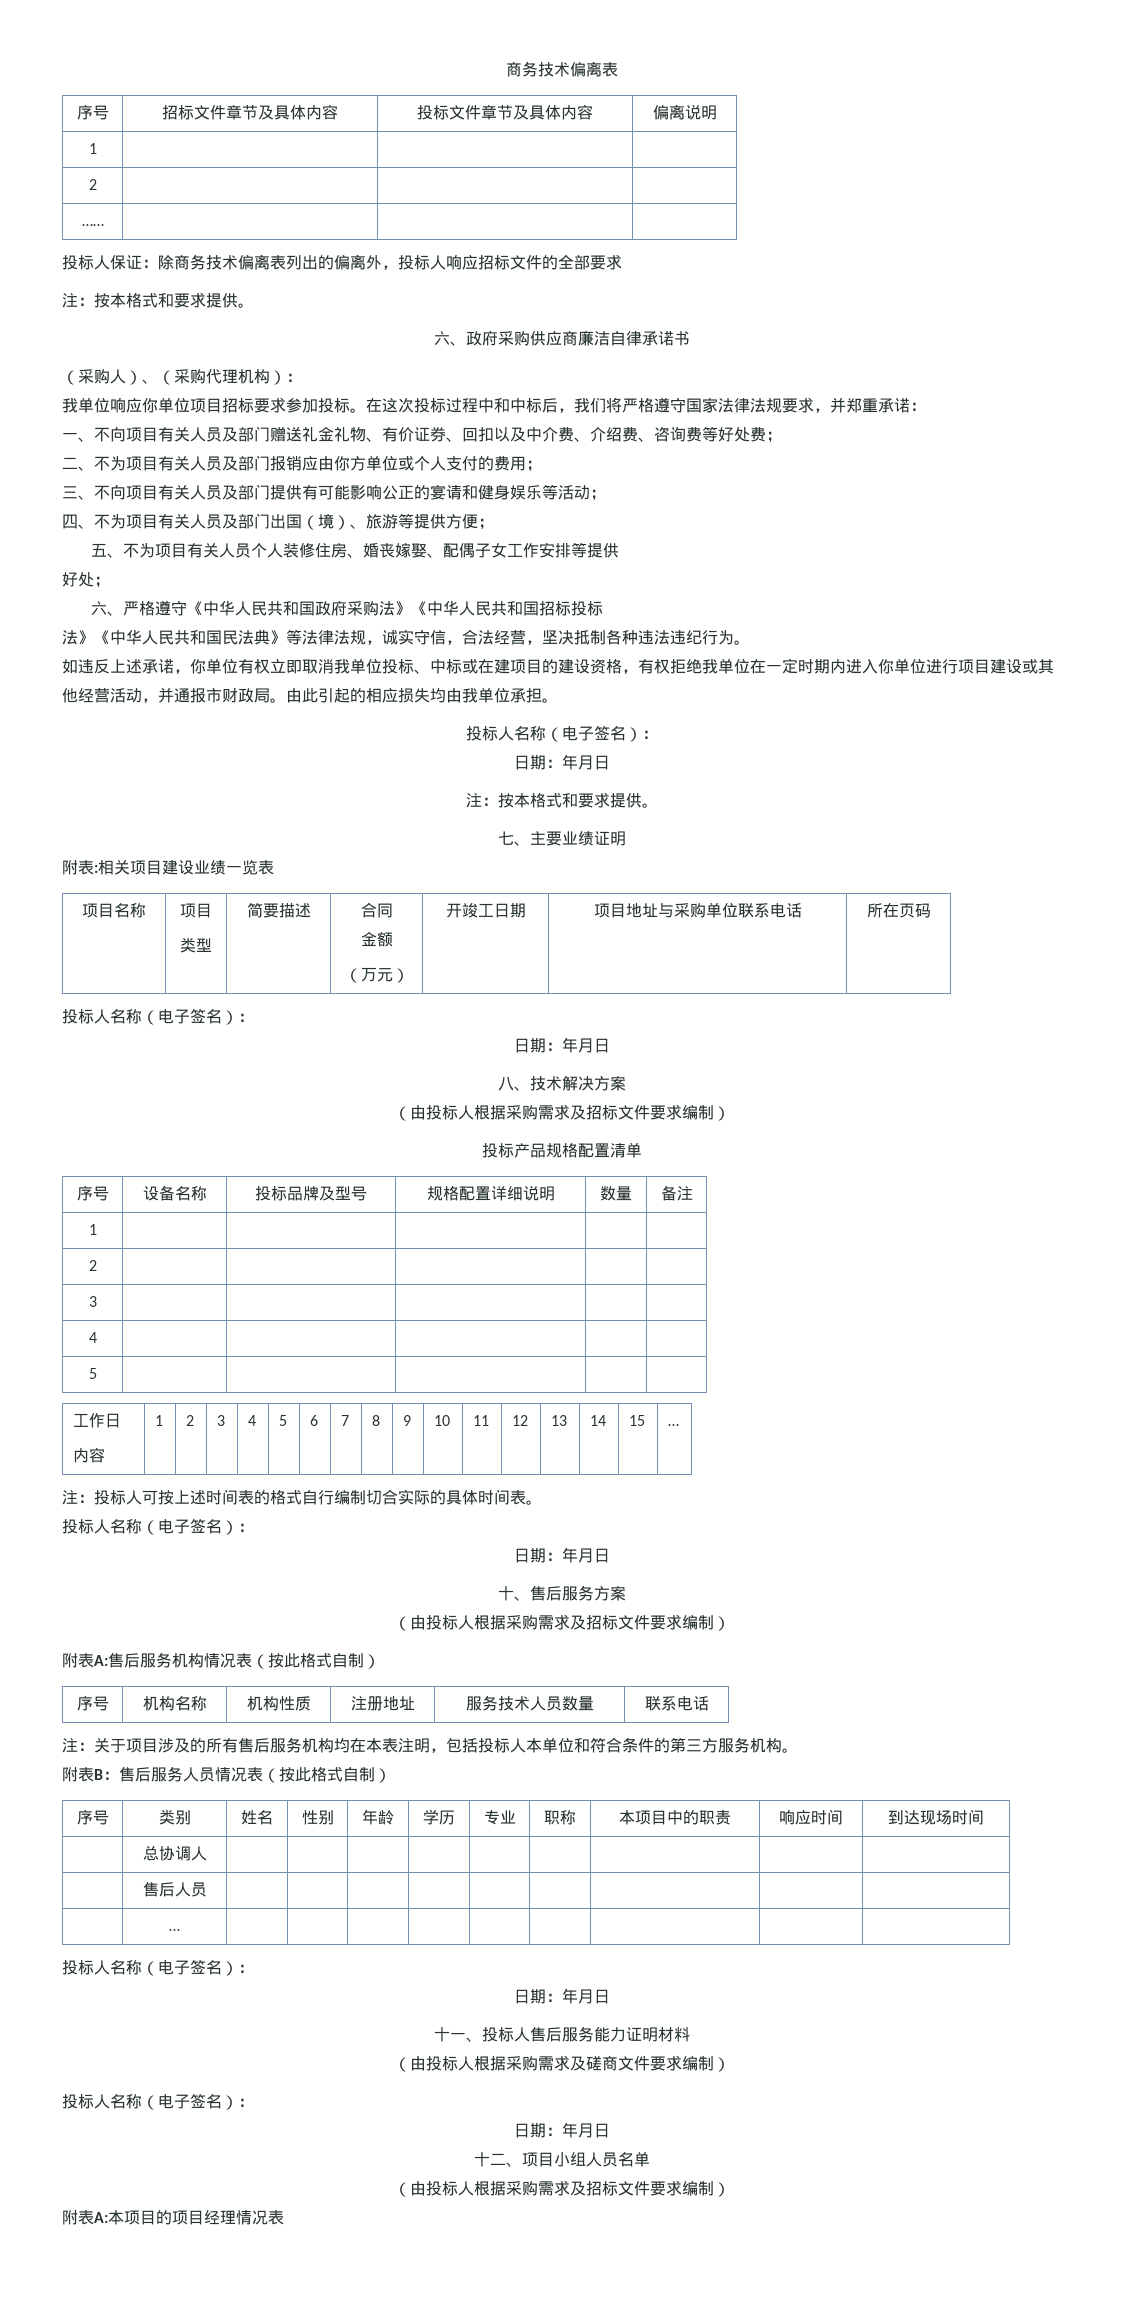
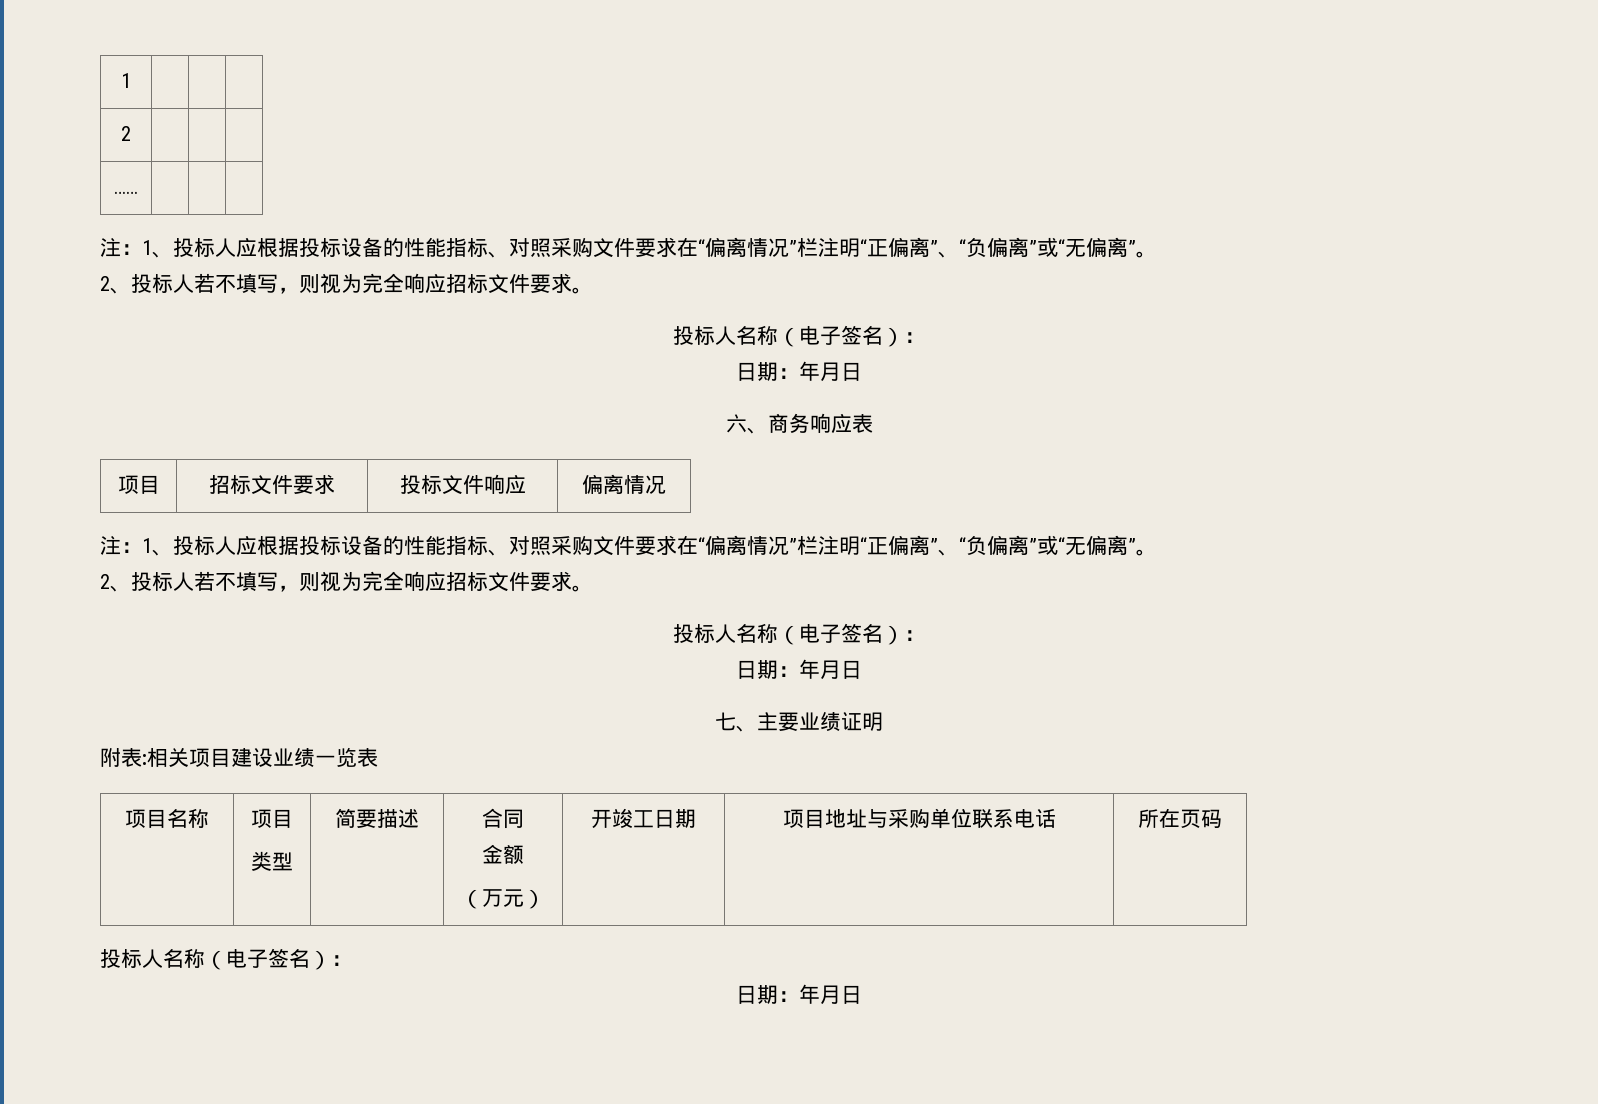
[505,61,618,77] [76,105,109,120] [162,104,338,120] [417,104,593,120] [652,104,717,120] [88,143,97,154] [88,179,97,190] [81,224,104,226] [62,254,622,270] [62,292,254,308] [433,330,690,346] [62,369,302,385] [62,397,926,413] [62,426,782,443] [62,455,542,472] [62,484,606,501] [62,513,494,530] [91,542,620,558] [62,572,110,588] [91,600,604,616] [62,629,750,645] [62,658,1054,674] [62,687,542,703] 商务技术偏离表 // 序号 | 招标文件章节及具体内容 | 投标文件章节及具体内容 | 偏离说明 // 1 | | | // 2 | | | // …… | | | // 投标人保证：除商务技术偏离表列出的偏离外，投标人响应招标文件的全部要求 // 注：按本格式和要求提供。 // 六、政府采购供应商廉洁自律承诺书 // （采购人）、（采购代理机构）： // 我单位响应你单位项目招标要求参加投标。在这次投标过程中和中标后，我们将严格遵守国家法律法规要求，并郑重承诺： // 一、不向项目有关人员及部门赠送礼金礼物、有价证券、回扣以及中介费、介绍费、咨询费等好处费； // 二、不为项目有关人员及部门报销应由你方单位或个人支付的费用； // 三、不向项目有关人员及部门提供有可能影响公正的宴请和健身娱乐等活动； // 四、不为项目有关人员及部门出国（境）、旅游等提供方便； // 五、不为项目有关人员个人装修住房、婚丧嫁娶、配偶子女工作安排等提供 // 好处； // 六、严格遵守《中华人民共和国政府采购法》《中华人民共和国招标投标 // 法》《中华人民共和国民法典》等法律法规，诚实守信，合法经营，坚决抵制各种违法违纪行为。 // 如违反上述承诺，你单位有权立即取消我单位投标、中标或在建项目的建设资格，有权拒绝我单位在一定时期内进入你单位进行项目建设或其他经营活动，并通报市财政局。由此引起的相应损失均由我单位承担 -> [121,73,131,88] [121,126,131,141] [114,191,138,194] [100,237,1157,258] [100,273,572,294] 1 | | | // 2 | | | // …… | | | // 注：1、投标人应根据投标设备的性能指标、对照采购文件要求在“偏离情况”栏注明“正偏离”、“负偏离”或“无偏离”。 // 2、投标人若不填写，则视为完全响应招标文件要求
[465,792,658,808] 注：按本格式和要求提供。 -> [725,413,873,434] [117,475,160,494] [209,474,335,495] [399,474,526,495] [582,474,666,495] [100,535,1157,556] [100,571,593,592] [673,623,925,645] [736,659,862,679] 六、商务响应表 // 项目 | 招标文件要求 | 投标文件响应 | 偏离情况 // 注：1、投标人应根据投标设备的性能指标、对照采购文件要求在“偏离情况”栏注明“正偏离”、“负偏离”或“无偏离”。 // 2、投标人若不填写，则视为完全响应招标文件要求。 // 投标人名称（电子签名）： // 日期：年月日
[497,1076,626,1091] [393,1104,730,1121] [481,1142,642,1158] [76,1186,109,1201] [142,1185,207,1201] [255,1186,368,1201] [426,1185,555,1201] [600,1186,632,1201] [660,1185,693,1201] [88,1224,97,1235] [88,1260,97,1271] [88,1296,97,1307] [88,1332,97,1343] [88,1368,97,1379] [73,1413,122,1428] [73,1447,106,1463] [155,1415,164,1426] [186,1415,195,1426] [217,1415,226,1426] [248,1415,257,1426] [279,1415,288,1426] [310,1415,319,1426] [341,1415,350,1426] [372,1415,381,1426] [403,1415,412,1426] [434,1415,451,1426] [473,1415,490,1426] [512,1415,529,1426] [551,1415,568,1426] [590,1415,607,1426] [629,1415,646,1426] [668,1424,680,1426] [62,1489,542,1505] [62,1518,254,1535] [513,1547,610,1563] [497,1585,626,1601] [393,1614,730,1631] [62,1652,380,1669] [76,1696,109,1711] [142,1696,207,1711] [246,1696,311,1711] [350,1696,415,1711] [465,1695,594,1711] [644,1696,709,1711] [62,1737,798,1753] [62,1766,391,1783] [76,1810,109,1825] [158,1809,191,1825] [241,1810,273,1825] [301,1810,334,1825] [362,1809,394,1825] [423,1809,455,1825] [483,1810,516,1825] [544,1810,576,1825] [619,1809,731,1825] [779,1809,843,1825] [888,1809,984,1825] [142,1846,207,1861] [142,1881,207,1897] [169,1929,180,1931] [62,1959,254,1976] [513,1988,610,2004] [433,2026,690,2042] [393,2055,730,2072] [62,2093,254,2110] [513,2122,610,2138] [473,2151,650,2167] [393,2180,730,2197] [62,2210,284,2225] // 八、技术解决方案 // （由投标人根据采购需求及招标文件要求编制） // 投标产品规格配置清单 // 序号 | 设备名称 | 投标品牌及型号 | 规格配置详细说明 | 数量 | 备注 // 1 | | | | | // 2 | | | | | // 3 | | | | | // 4 | | | | | // 5 | | | | | // 工作日 // 内容 | 1 | 2 | 3 | 4 | 5 | 6 | 7 | 8 | 9 | 10 | 11 | 12 | 13 | 14 | 15 | … // 注：投标人可按上述时间表的格式自行编制切合实际的具体时间表。 // 投标人名称（电子签名）： // 日期：年月日 // 十、售后服务方案 // （由投标人根据采购需求及招标文件要求编制） // 附表A:售后服务机构情况表（按此格式自制） // 序号 | 机构名称 | 机构性质 | 注册地址 | 服务技术人员数量 | 联系电话 // 注：关于项目涉及的所有售后服务机构均在本表注明，包括投标人本单位和符合条件的第三方服务机构。 // 附表B：售后服务人员情况表（按此格式自制） // 序号 | 类别 | 姓名 | 性别 | 年龄 | 学历 | 专业 | 职称 | 本项目中的职责 | 响应时间 | 到达现场时间 // | 总协调人 | | | | | | | | | // | 售后人员 | | | | | | | | | // | … | | | | | | | | | // 投标人名称（电子签名）： // 日期：年月日 // 十一、投标人售后服务能力证明材料 // （由投标人根据采购需求及磋商文件要求编制） // 投标人名称（电子签名）： // 日期：年月日 // 十二、项目小组人员名单 // （由投标人根据采购需求及招标文件要求编制） // 附表A:本项目的项目经理情况表 -> (862, 994) none

